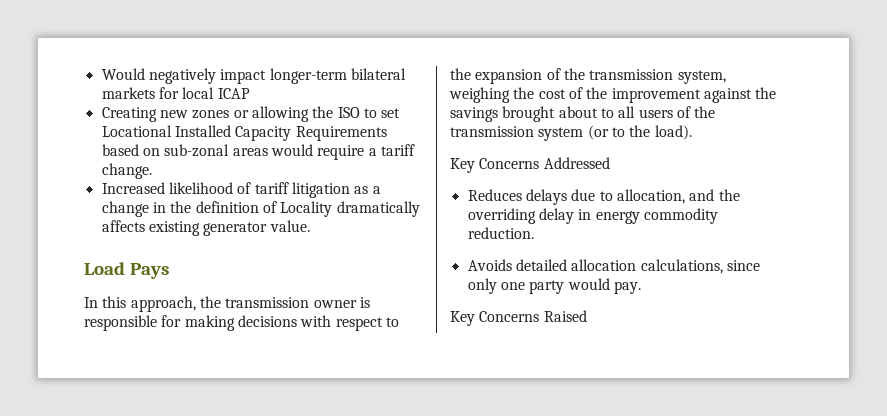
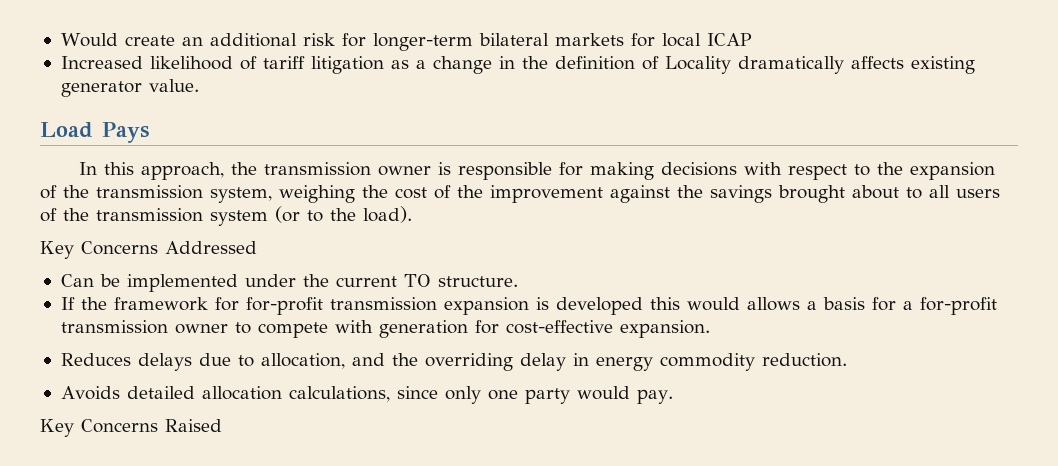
[148,68,267,84] negatively impact -> [124,33,366,47] create an additional risk for
[101,106,401,122] [101,125,387,141] [101,144,415,160] [101,163,152,179] // Creating new zones or allowing the ISO to set Locational Installed Capacity Requirements based on sub-zonal areas would require a tariff change. -> (752, 39) none
(610, 163) none -> [60,274,518,292] [60,297,997,315] [60,320,710,338] // Can be implemented under the current TO structure. // If the framework for for-profit transmission expansion is developed this would allows a basis for a for-profit transmission owner to compete with generation for cost-effective expansion.

